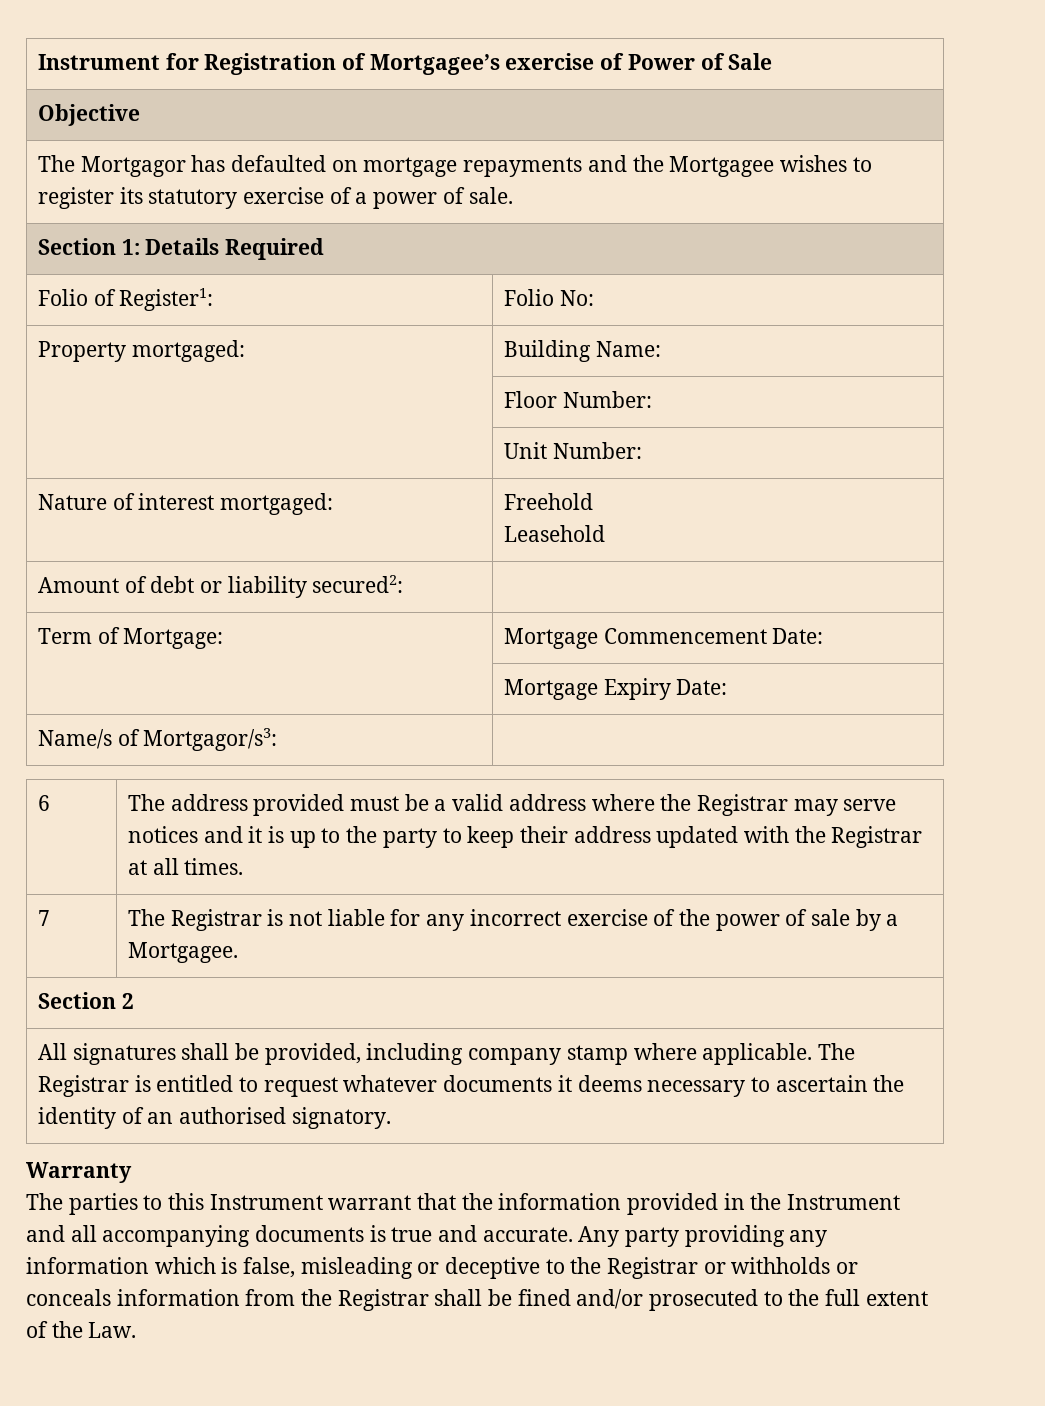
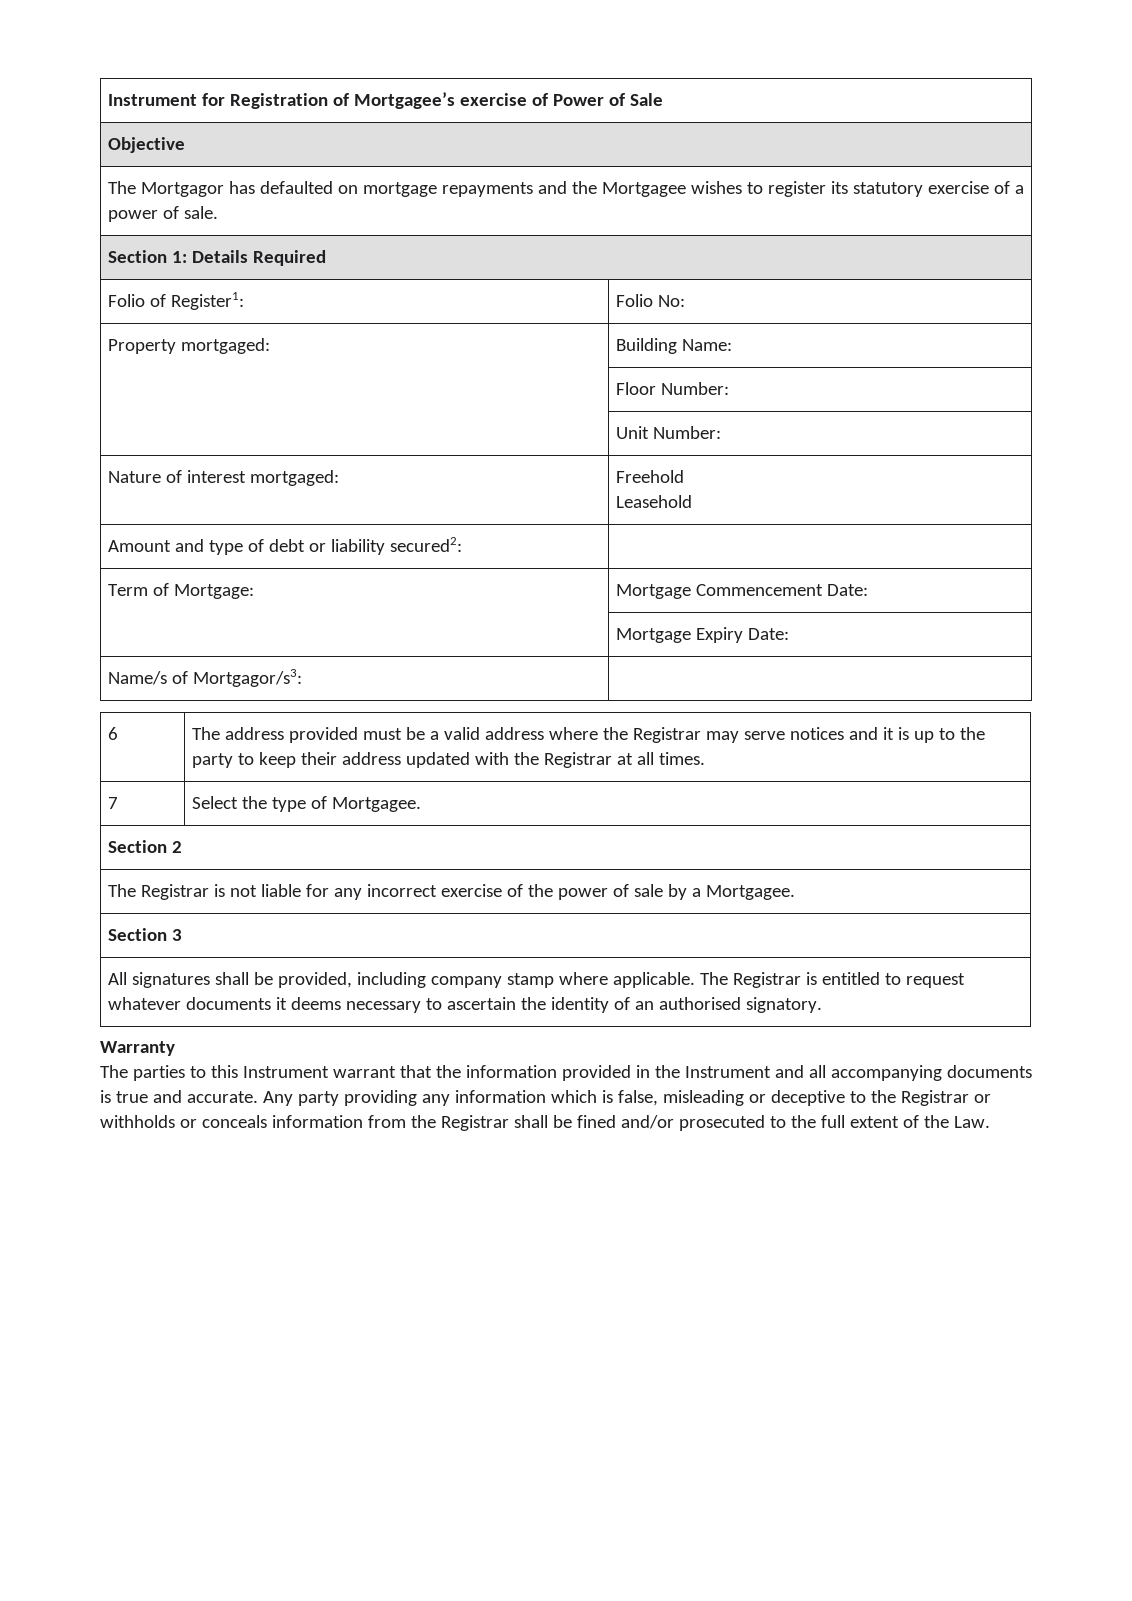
(120, 585) none -> [174,539,243,555] and type
(51, 918) none -> [191,796,421,812] [107,840,182,853] Select the type of Mortgagee. // Section 2 //
[121,993,134,1009] 2 -> [171,929,182,941] 3

